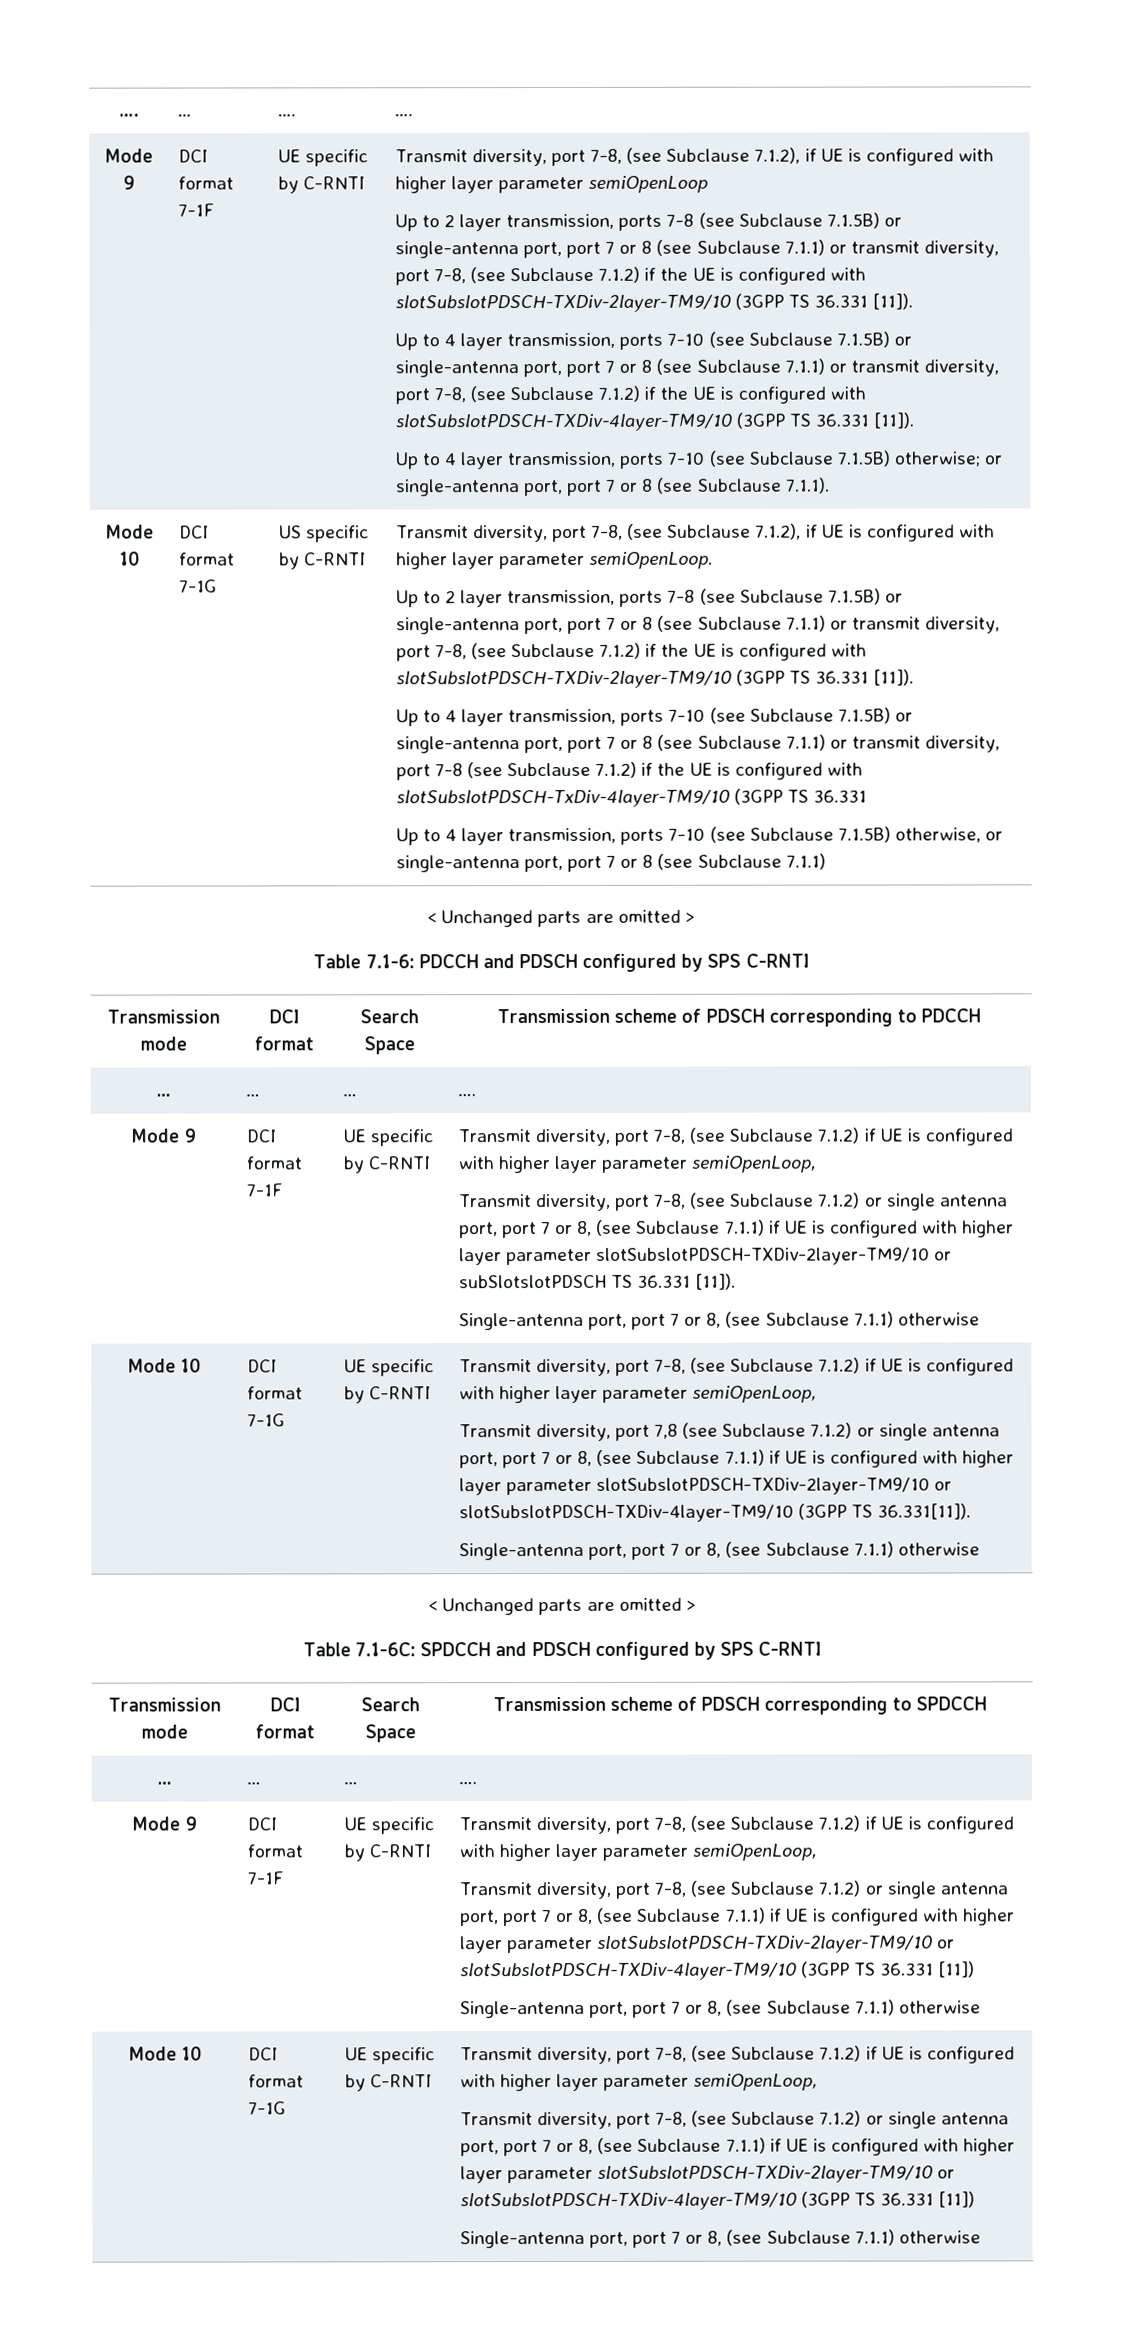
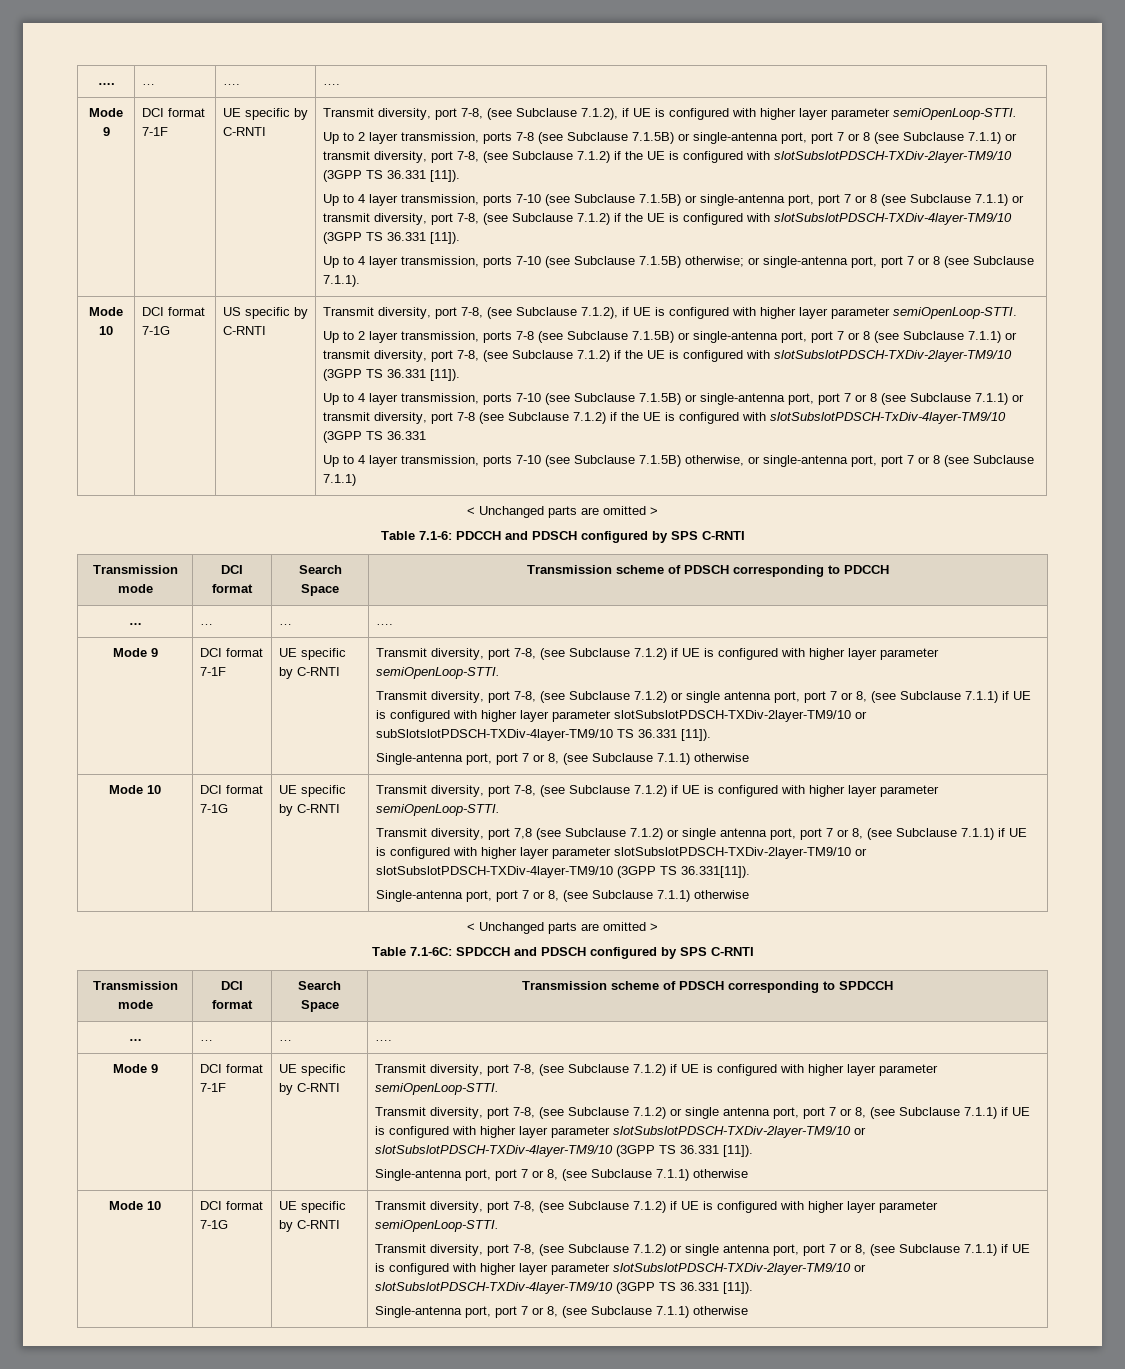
[588,175,709,193] semiOpenLoop -> [892,108,1017,120] semiOpenLoop-STTI.
[589,551,714,569] semiOpenLoop. -> [892,307,1017,319] semiOpenLoop-STTI.
[691,1155,818,1173] semiOpenLoop, -> [375,667,500,679] semiOpenLoop-STTI.
[458,1274,607,1289] subSlotslotPDSCH -> [375,729,613,741] subSlotslotPDSCH-TXDiv-4layer-TM9/10
[692,1385,818,1403] semiOpenLoop, -> [375,804,500,816] semiOpenLoop-STTI.
[692,1843,818,1861] semiOpenLoop, -> [374,1083,499,1095] semiOpenLoop-STTI.
[938,1961,976,1978] [11]) -> [722,1145,753,1157] [11]).
[693,2073,819,2091] semiOpenLoop, -> [374,1220,499,1232] semiOpenLoop-STTI.
[938,2191,976,2208] [11]) -> [722,1282,753,1294] [11]).

